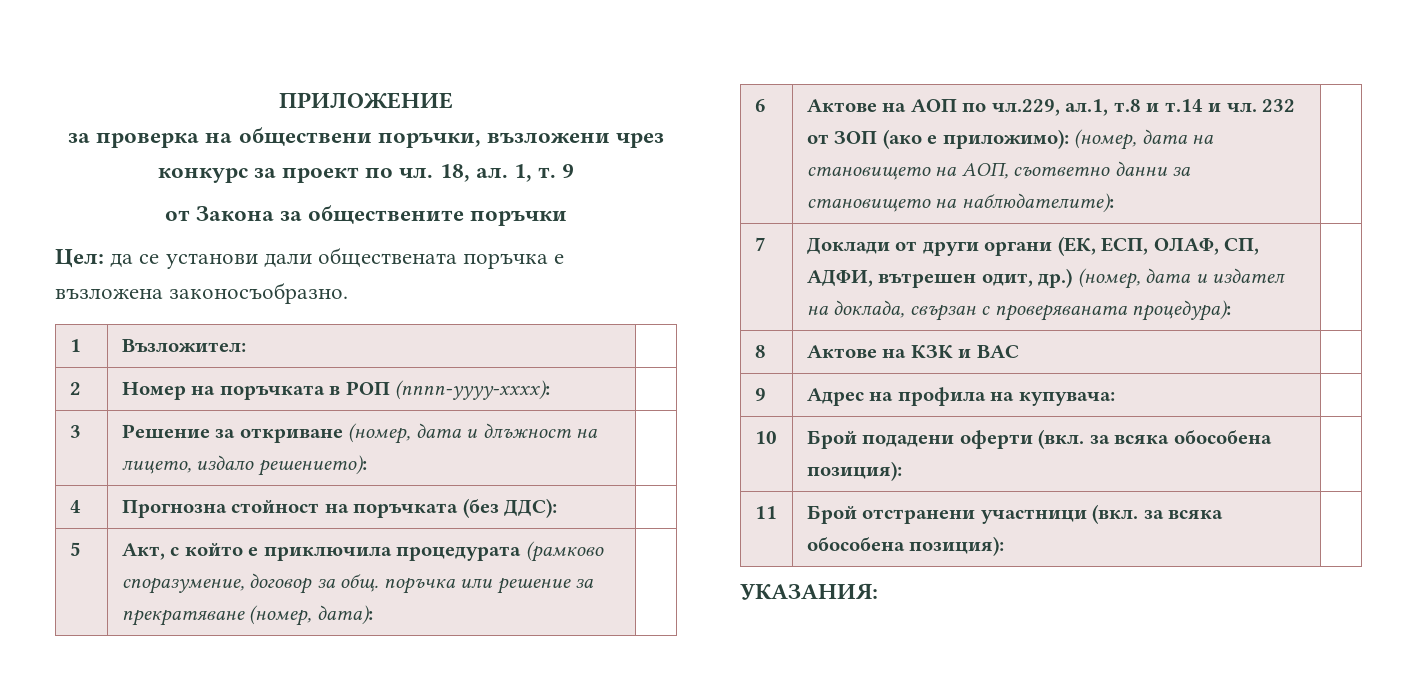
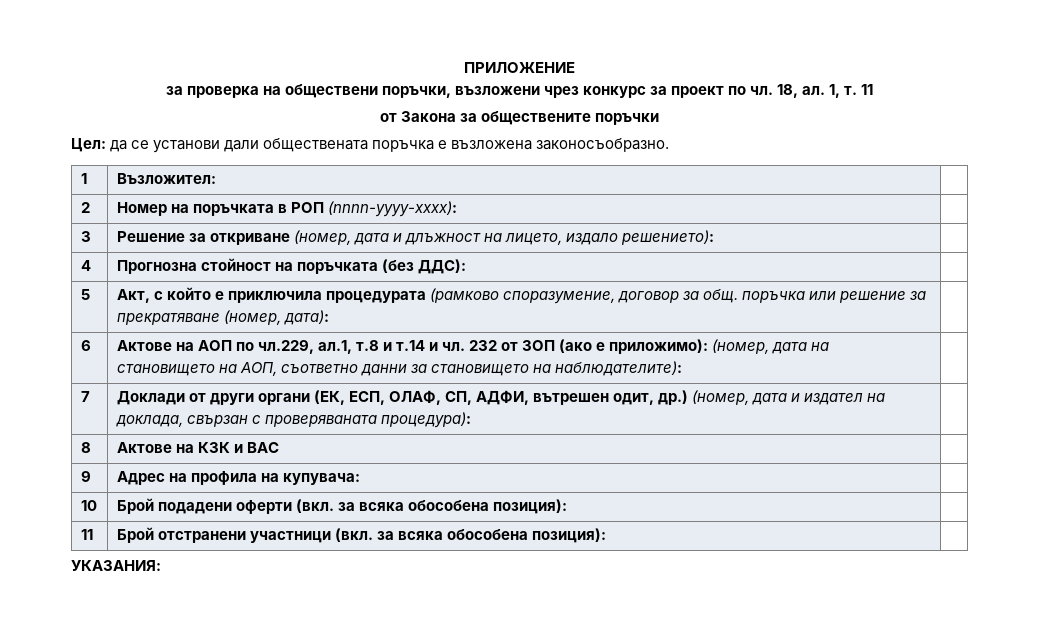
[562,164,575,178] 9 -> [861,84,874,95] 11

